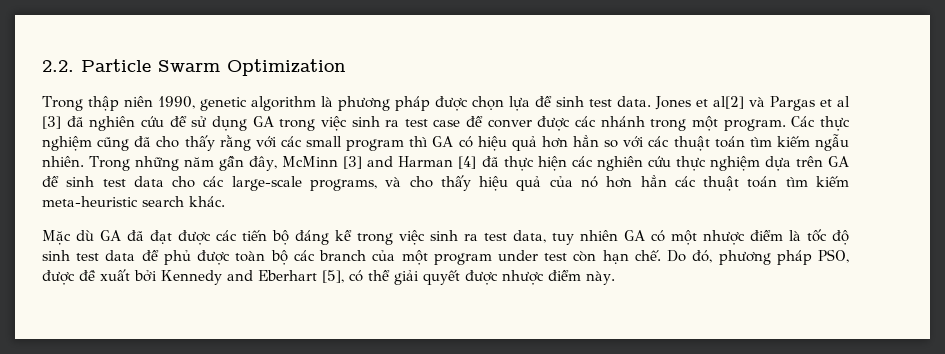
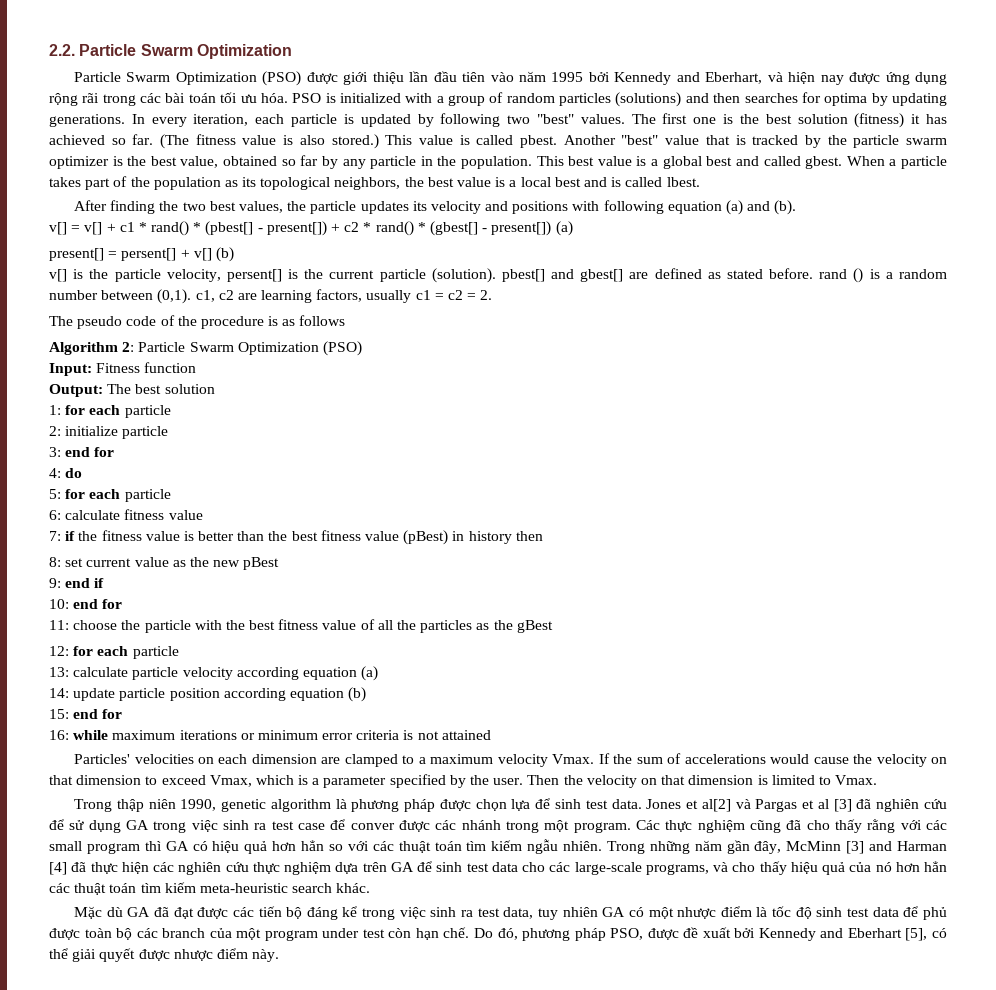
(346, 67) none -> [74,71,948,86] [49,92,948,107] [49,113,948,128] [49,134,947,149] [49,155,948,169] [49,176,700,190] [74,200,797,215] [49,221,573,236] [49,247,234,262] [49,268,947,283] [49,289,493,304] [49,315,346,329] [49,341,362,356] [49,362,197,376] [49,384,215,397] [49,405,171,418] [49,426,169,439] [49,447,115,457] [49,468,83,478] [49,489,171,502] [49,509,203,520] [49,530,543,545] [49,557,280,570] [49,578,105,588] [49,599,123,609] [49,619,553,633] [49,646,179,659] [49,666,379,681] [49,687,367,702] [49,709,123,719] [49,730,491,740] [74,753,948,767] [49,774,878,788] // Particle Swarm Optimization (PSO) được giới thiệu lần đầu tiên vào năm 1995 bởi Kennedy and Eberhart, và hiện nay được ứng dụng rộng rãi trong các bài toán tối ưu hóa. PSO is initialized with a group of random particles (solutions) and then searches for optima by updating generations. In every iteration, each particle is updated by following two "best" values. The first one is the best solution (fitness) it has achieved so far. (The fitness value is also stored.) This value is called pbest. Another "best" value that is tracked by the particle swarm optimizer is the best value, obtained so far by any particle in the population. This best value is a global best and called gbest. When a particle takes part of the population as its topological neighbors, the best value is a local best and is called lbest. // After finding the two best values, the particle updates its velocity and positions with following equation (a) and (b). // v[] = v[] + c1 * rand() * (pbest[] - present[]) + c2 * rand() * (gbest[] - present[]) (a) // present[] = persent[] + v[] (b) // v[] is the particle velocity, persent[] is the current particle (solution). pbest[] and gbest[] are defined as stated before. rand () is a random number between (0,1). c1, c2 are learning factors, usually c1 = c2 = 2. // The pseudo code of the procedure is as follows // Algorithm 2: Particle Swarm Optimization (PSO) // Input: Fitness function // Output: The best solution // 1: for each particle // 2: initialize particle // 3: end for // 4: do // 5: for each particle // 6: calculate fitness value // 7: if the fitness value is better than the best fitness value (pBest) in history then // 8: set current value as the new pBest // 9: end if // 10: end for // 11: choose the particle with the best fitness value of all the particles as the gBest // 12: for each particle // 13: calculate particle velocity according equation (a) // 14: update particle position according equation (b) // 15: end for // 16: while maximum iterations or minimum error criteria is not attained // Particles' velocities on each dimension are clamped to a maximum velocity Vmax. If the sum of accelerations would cause the velocity on that dimension to exceed Vmax, which is a parameter specified by the user. Then the velocity on that dimension is limited to Vmax.

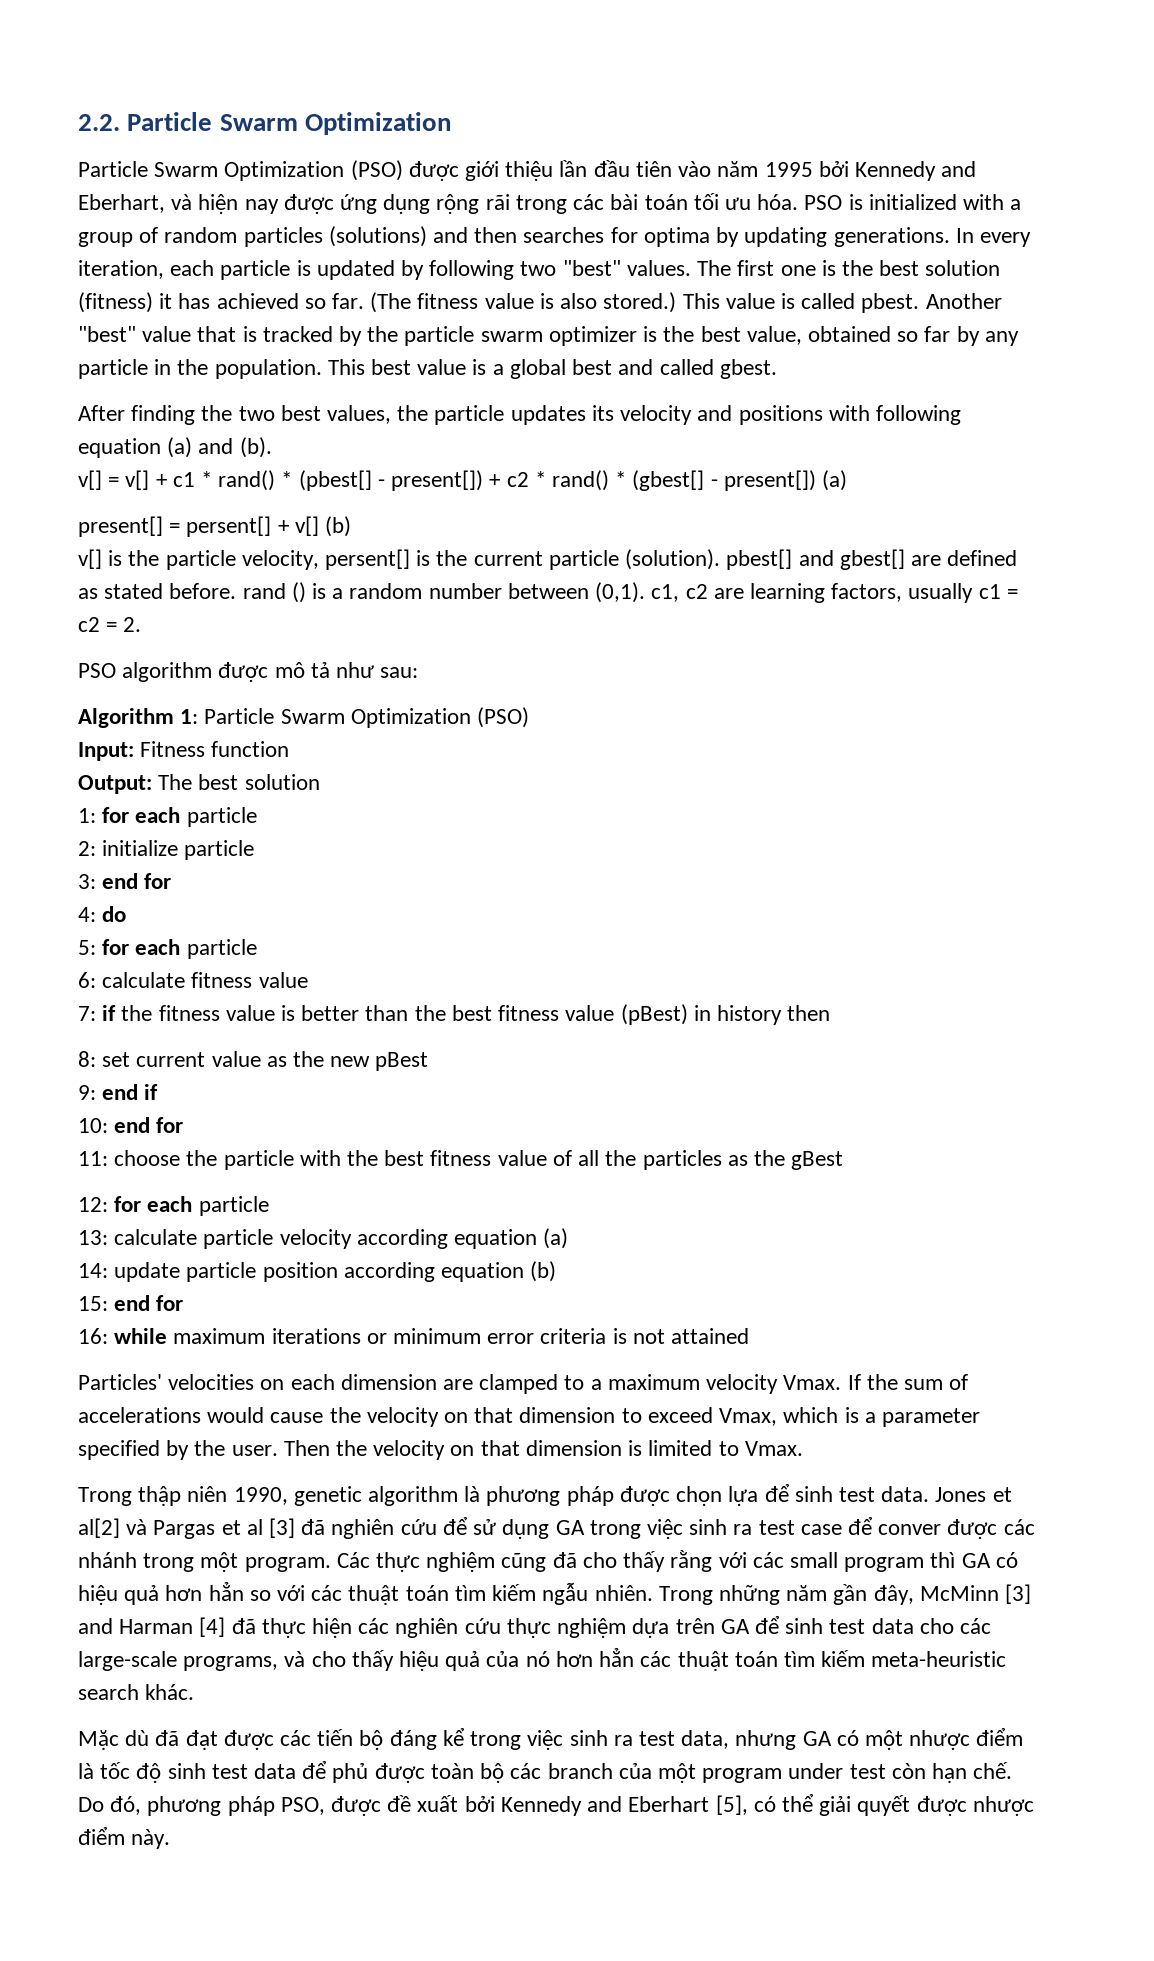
[846,156,948,169] [49,176,700,190] When a particle takes part of the population as its topological neighbors, the best value is a local best and is called lbest. -> (777, 369) none
[49,315,346,329] The pseudo code of the procedure is as follows -> [78,662,419,682] PSO algorithm được mô tả như sau:
[122,342,135,352] 2: -> [180,709,199,724] 1:
[127,907,151,917] GA -> (150, 1738) none
[537,907,598,920] tuy nhiên -> [735,1730,797,1750] nhưng

